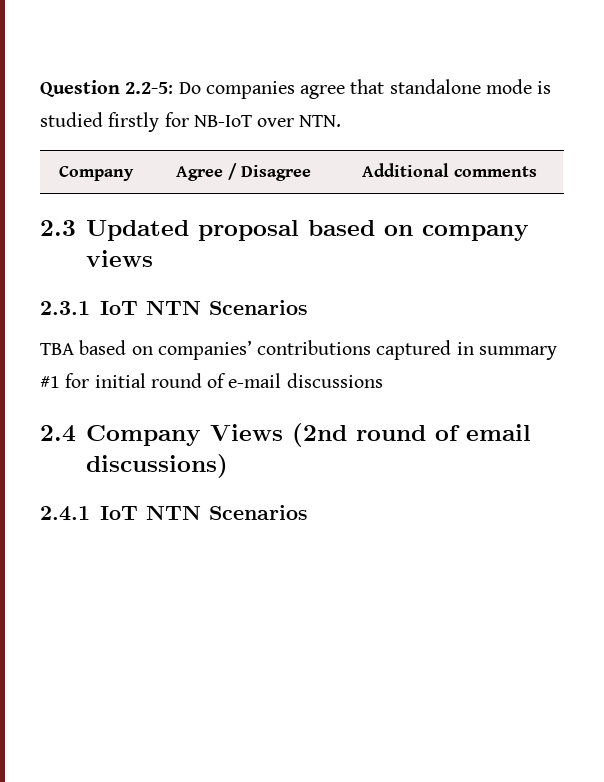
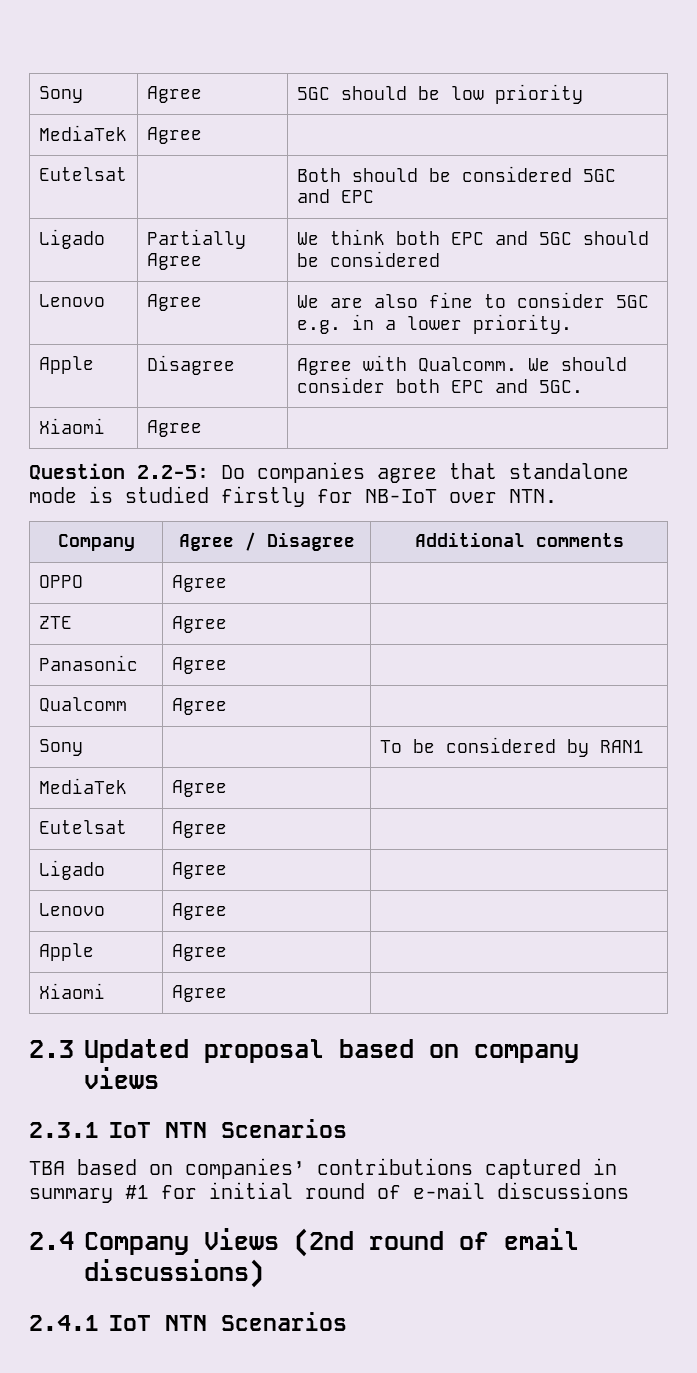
(40, 88) none -> [38,86,83,103] [146,86,202,103] [296,84,583,104] [38,125,127,141] [146,127,202,144] [38,167,127,181] [296,166,616,182] [296,189,374,203] [38,229,105,249] [146,229,246,249] [146,253,202,270] [296,229,649,245] [296,251,440,267] [38,294,105,307] [146,294,202,311] [296,292,649,308] [296,314,572,334] [38,356,94,374] [146,355,235,375] [296,355,627,375] [296,377,583,393] [38,418,105,434] [146,420,202,437] Sony | Agree | 5GC should be low priority // MediaTek | Agree | // Eutelsat | | Both should be considered 5GC and EPC // Ligado | Partially Agree | We think both EPC and 5GC should be considered // Lenovo | Agree | We are also fine to consider 5GC e.g. in a lower priority. // Apple | Disagree | Agree with Qualcomm. We should consider both EPC and 5GC. // Xiaomi | Agree | //
(537, 171) none -> [38,575,83,588] [171,575,227,592] [38,616,72,629] [171,616,227,633] [38,655,138,671] [171,657,227,674] [38,697,127,712] [171,698,227,715] [38,739,83,756] [379,737,644,757] [38,778,127,794] [171,780,227,797] [38,820,127,834] [171,821,227,838] [38,860,105,880] [171,862,227,879] [38,903,105,916] [171,903,227,920] [38,943,94,961] [171,944,227,961] [38,983,105,999] [171,985,227,1002] // OPPO | Agree | // ZTE | Agree | // Panasonic | Agree | // Qualcomm | Agree | // Sony | | To be considered by RAN1 // MediaTek | Agree | // Eutelsat | Agree | // Ligado | Agree | // Lenovo | Agree | // Apple | Agree | // Xiaomi | Agree |

